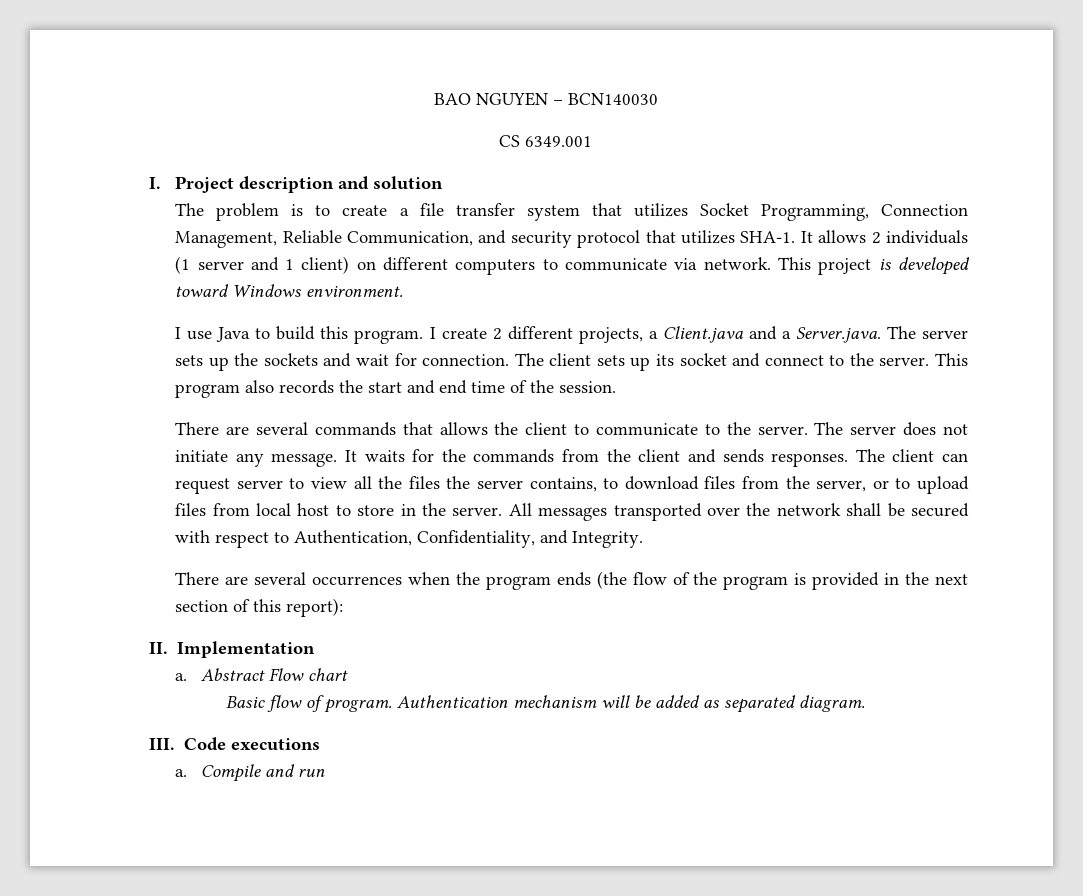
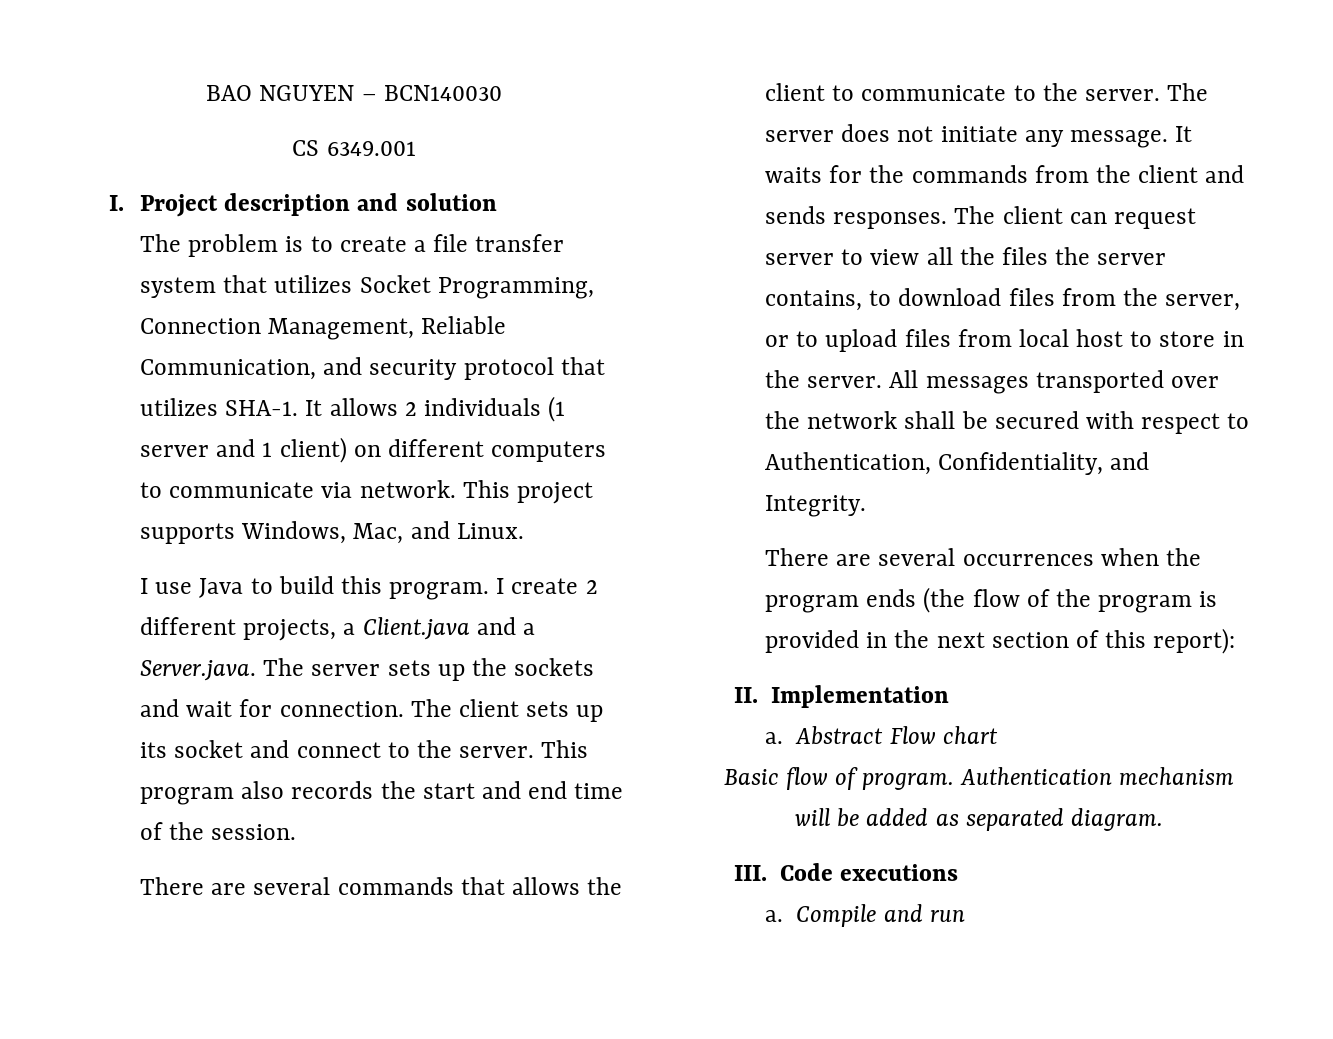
[878,257,970,275] [175,284,404,297] is developed toward Windows environment. -> [140,521,524,544] supports Windows, Mac, and Linux.

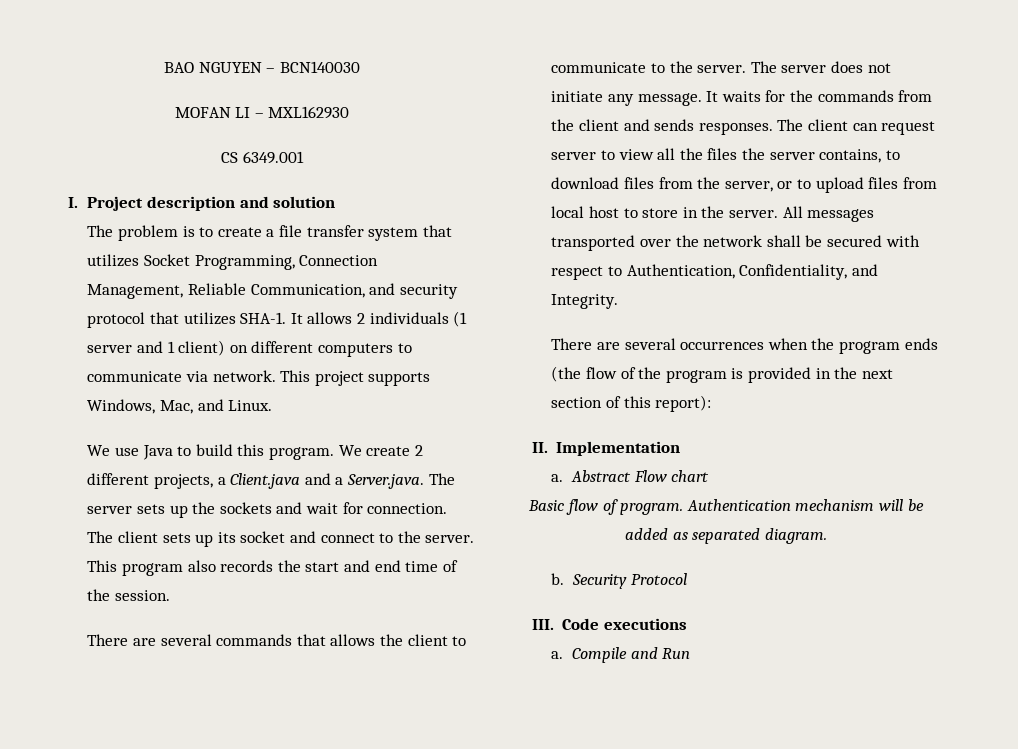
(502, 93) none -> [174,106,350,119] // MOFAN LI – MXL162930
[140,578,149,594] I -> [87,445,111,456] We
[496,578,505,594] I -> [338,445,362,456] We
(1163, 819) none -> [551,573,687,589] // b. Security Protocol
[929,910,965,922] run -> [662,648,691,659] Run

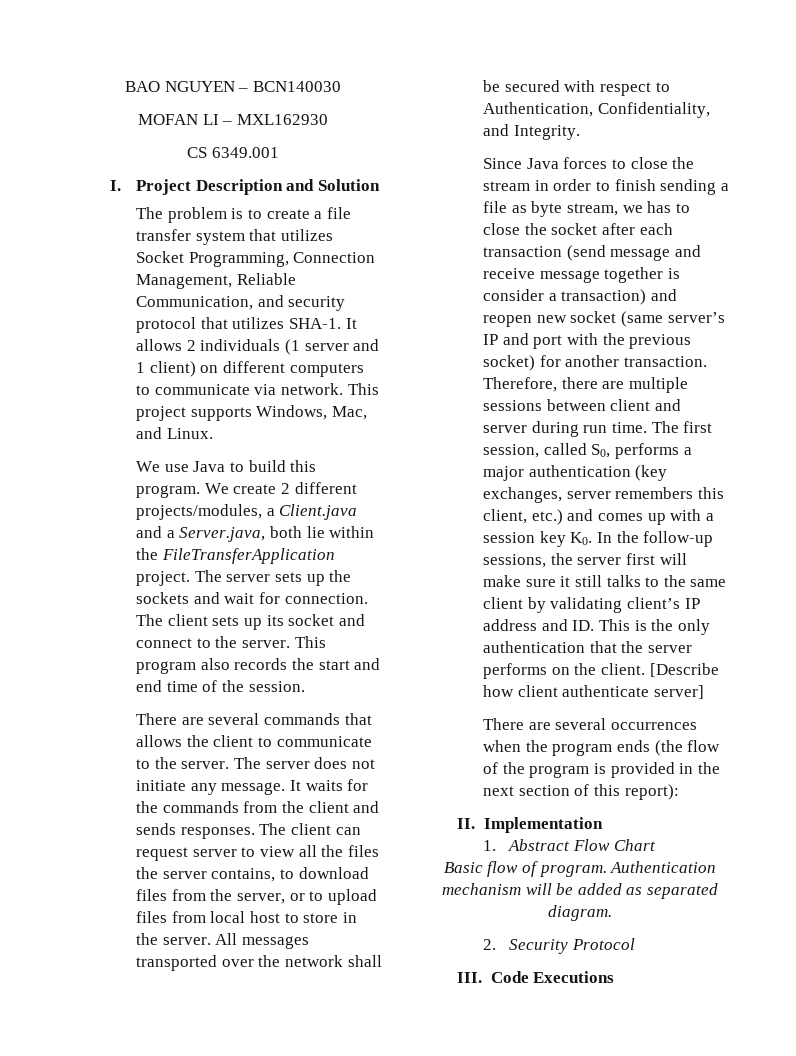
[147,196,336,211] description and solution -> [195,179,381,195] Description and Solution
[154,474,214,489] projects, -> [136,504,263,520] projects/modules,
[346,474,424,489] Server.java. -> [179,526,375,542] [136,548,335,564] [136,571,191,586] Server.java, both lie within the FileTransferApplication project.
(619, 301) none -> [483,157,695,169] [483,179,729,195] [483,201,690,217] [483,223,673,235] [483,245,702,261] [483,267,681,283] [483,289,678,305] [483,311,725,327] [483,333,692,349] [483,355,708,371] [483,377,689,393] [483,399,682,411] [483,421,713,437] [483,443,692,459] [483,465,668,481] [483,487,725,503] [483,509,714,525] [483,531,714,547] [483,553,687,568] [483,575,727,587] [483,597,700,613] [483,619,710,635] [483,641,693,653] [483,663,719,679] [483,685,705,699] // Since Java forces to close the stream in order to finish sending a file as byte stream, we has to close the socket after each transaction (send message and receive message together is consider a transaction) and reopen new socket (same server’s IP and port with the previous socket) for another transaction. Therefore, there are multiple sessions between client and server during run time. The first session, called S0, performs a major authentication (key exchanges, server remembers this client, etc.) and comes up with a session key K0. In the follow-up sessions, the server first will make sure it still talks to the same client by validating client’s IP address and ID. This is the only authentication that the server performs on the client. [Describe how client authenticate server]
[551,474,564,482] a. -> [483,840,497,851] 1.
[671,470,710,482] chart -> [613,839,656,851] Chart
[551,573,565,585] b. -> [483,939,497,950] 2.
[603,618,687,630] [551,647,691,663] executions // a. Compile and Run -> [533,971,615,983] Executions

